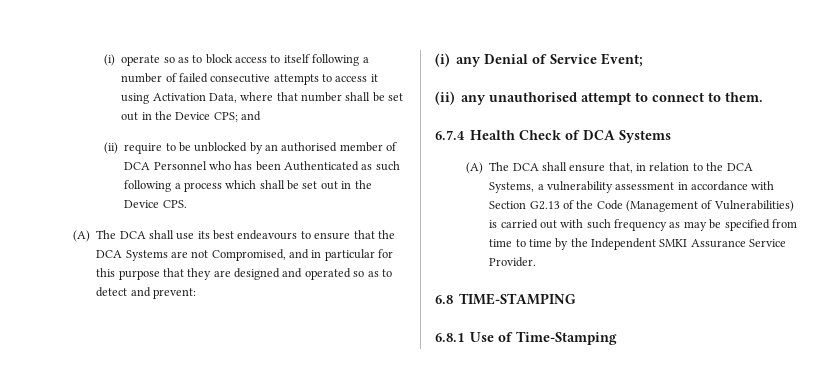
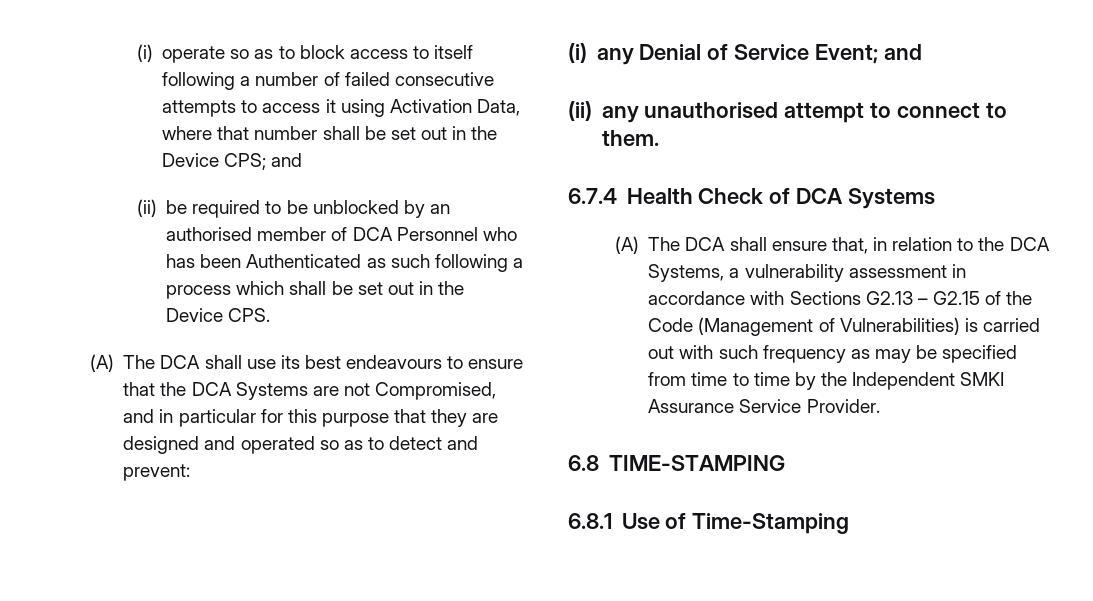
[124,143,163,154] require -> [166,200,261,218] be required
(644, 60) none -> [884,44,923,60] and
[489,201,560,210] Section G2.13 -> [789,291,980,305] Sections G2.13 – G2.15

